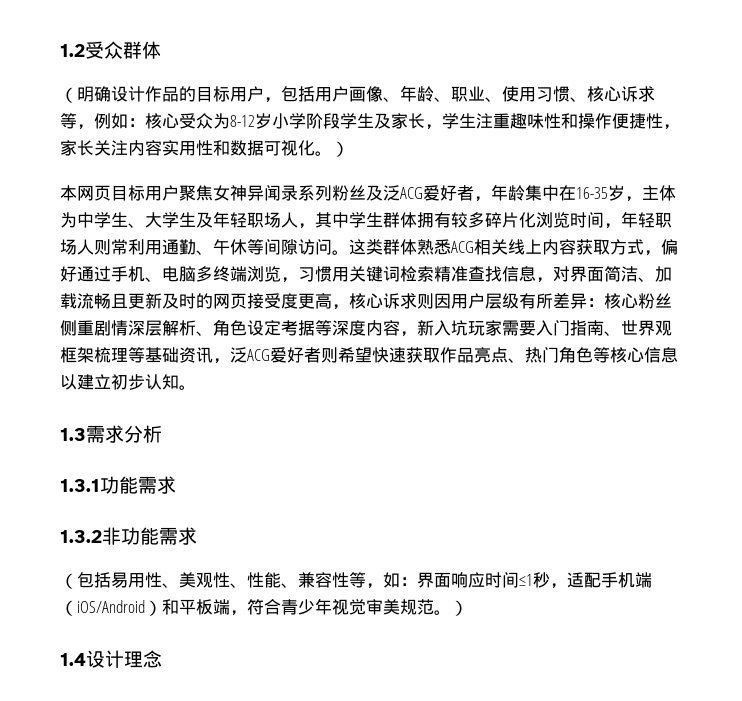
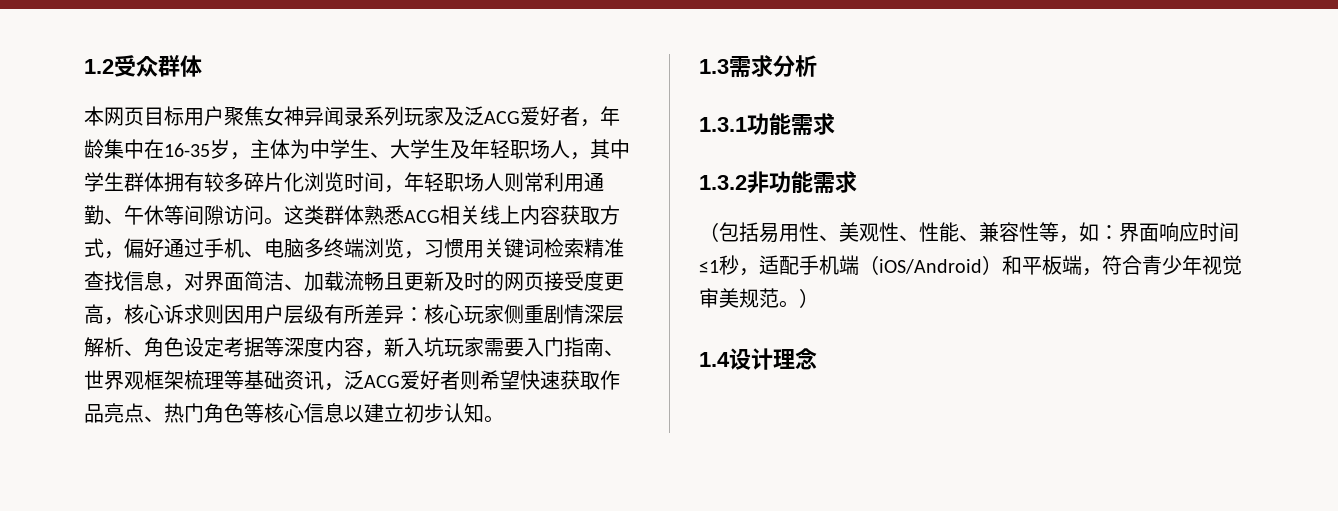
[60,85,655,103] [60,113,680,130] [60,140,349,157] // （明确设计作品的目标用户，包括用户画像、年龄、职业、使用习惯、核心诉求等，例如：核心受众为8-12岁小学阶段学生及家长，学生注重趣味性和操作便捷性，家长关注内容实用性和数据可视化。） -> (202, 66) none
[332,185,366,201] 粉丝 -> [404,106,444,126] 玩家
[638,293,672,309] 粉丝 -> [464,304,504,324] 玩家

